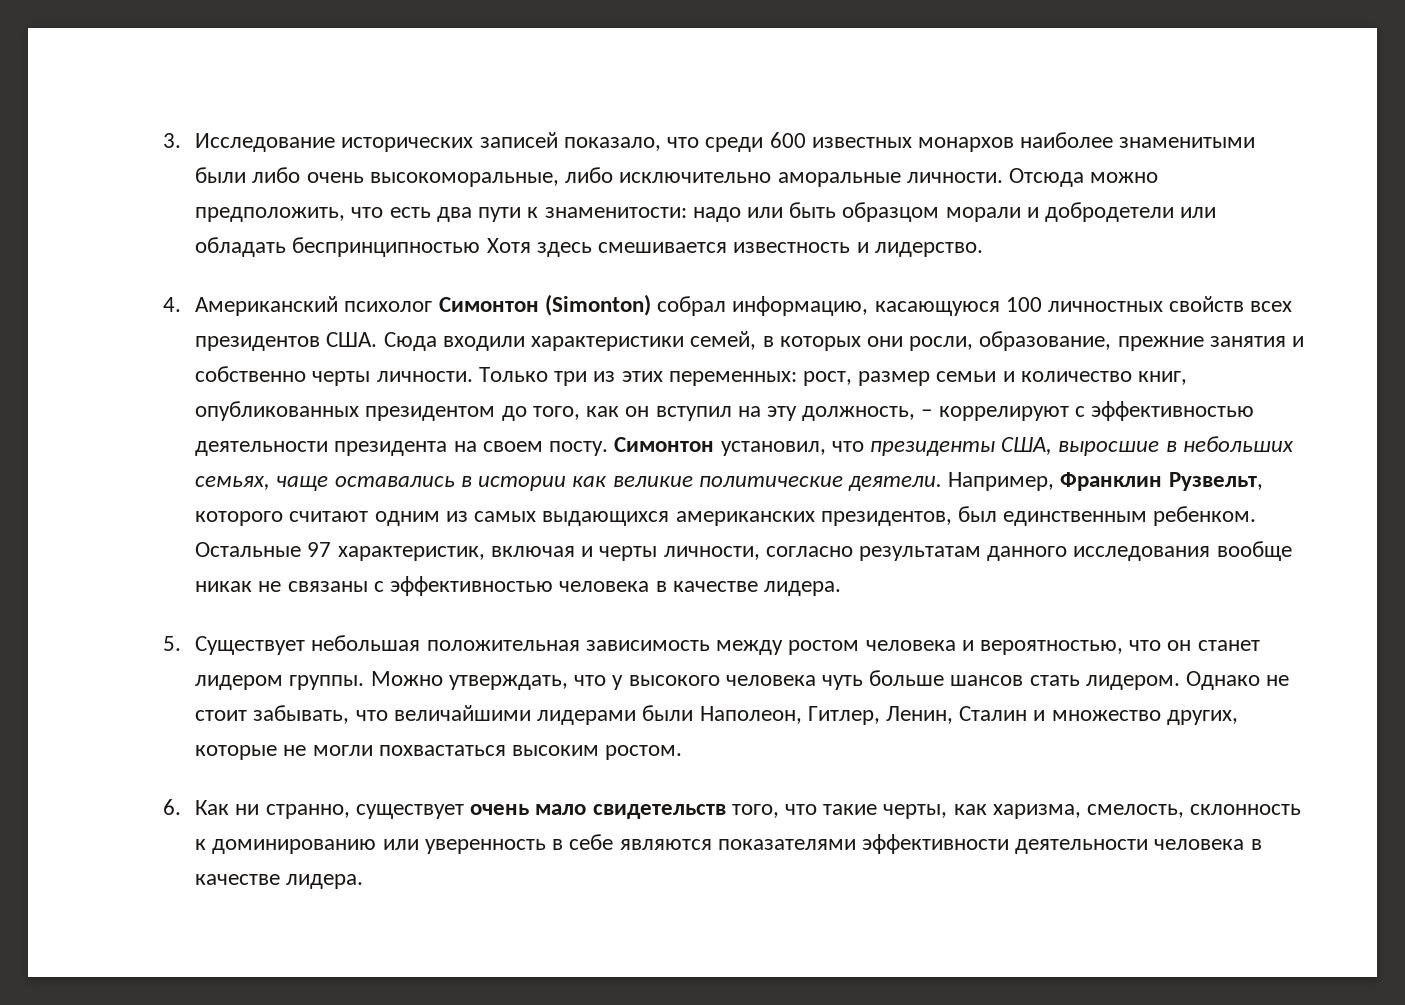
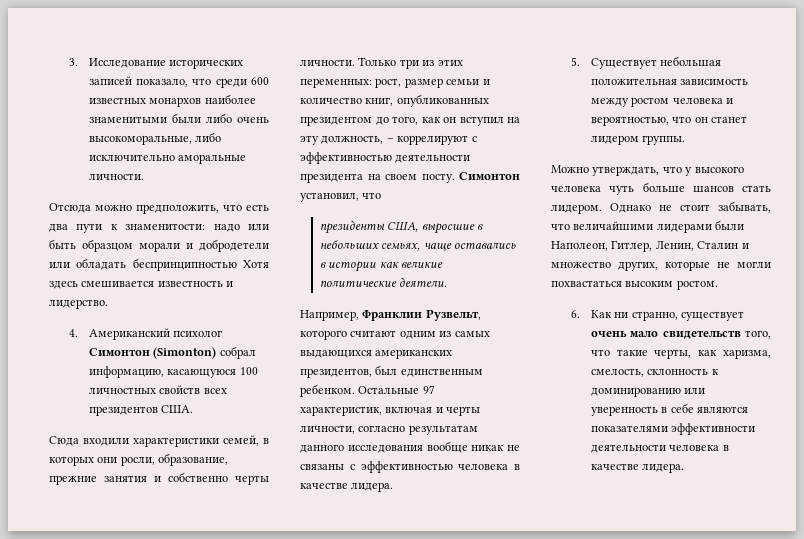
(1003, 177) none -> (144, 176) //
(378, 339) none -> (194, 409) //
(864, 446) none -> (382, 195) //
(942, 483) none -> (448, 282) //
(365, 682) none -> (686, 140) //

